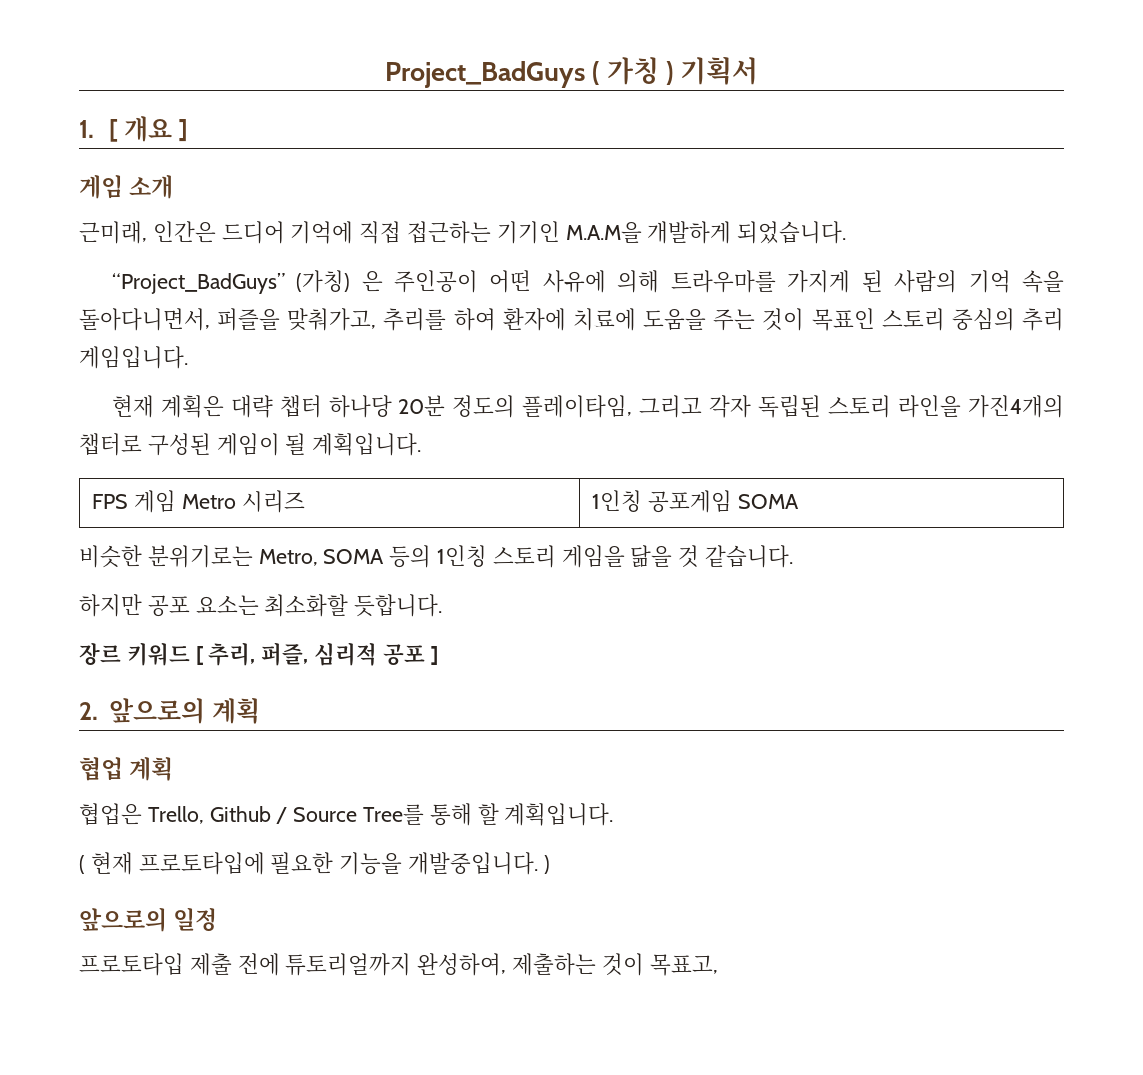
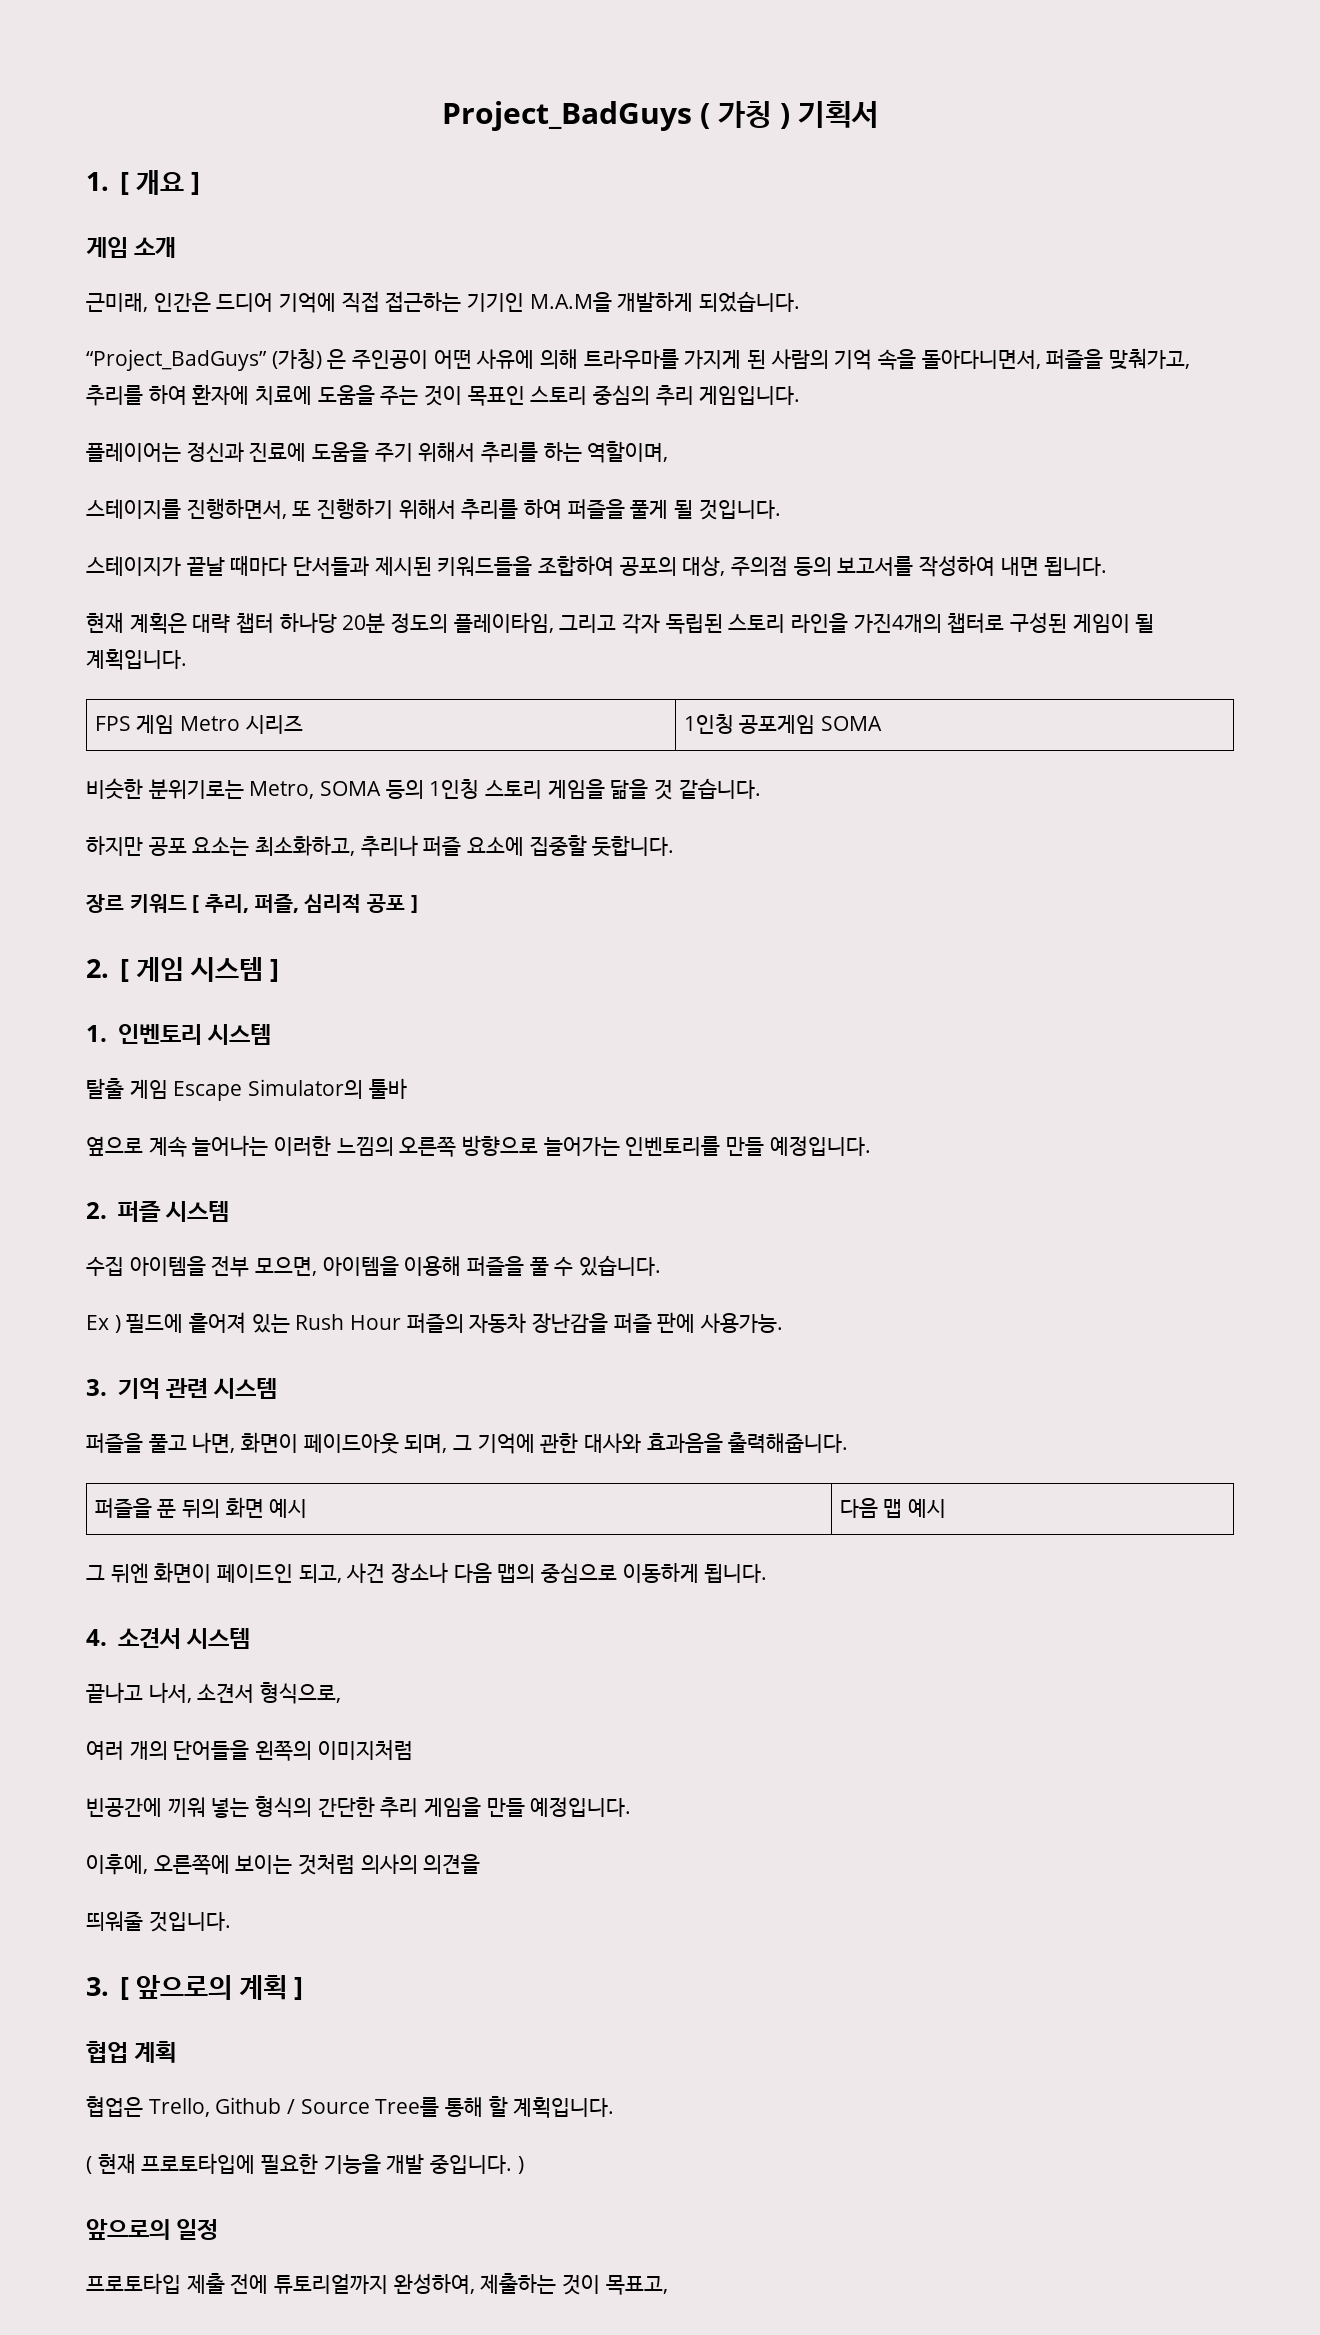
(188, 357) none -> [86,441,669,463] [86,498,781,520] [86,555,1108,577] // 플레이어는 정신과 진료에 도움을 주기 위해서 추리를 하는 역할이며, // 스테이지를 진행하면서, 또 진행하기 위해서 추리를 하여 퍼즐을 풀게 될 것입니다. // 스테이지가 끝날 때마다 단서들과 제시된 키워드들을 조합하여 공포의 대상, 주의점 등의 보고서를 작성하여 내면 됩니다.
[264,594,349,617] 최소화할 -> [255,835,587,857] 최소화하고, 추리나 퍼즐 요소에 집중할
(98, 711) none -> [119,957,279,982] [86,1024,271,1045] [86,1078,407,1101] [86,1135,871,1157] [86,1200,229,1222] [86,1255,662,1277] [86,1312,784,1333] [86,1378,278,1399] [86,1432,849,1454] [94,1497,308,1518] [839,1498,946,1518] [86,1562,768,1583] [86,1628,250,1649] [86,1682,342,1704] [86,1740,413,1761] [86,1796,632,1818] [86,1854,481,1875] [86,1911,231,1932] [86,1977,129,2000] [ 게임 시스템 ] // 1. 인벤토리 시스템 // 탈출 게임 Escape Simulator의 툴바 // 옆으로 계속 늘어나는 이러한 느낌의 오른쪽 방향으로 늘어가는 인벤토리를 만들 예정입니다. // 2. 퍼즐 시스템 // 수집 아이템을 전부 모으면, 아이템을 이용해 퍼즐을 풀 수 있습니다. // Ex ) 필드에 흩어져 있는 Rush Hour 퍼즐의 자동차 장난감을 퍼즐 판에 사용가능. // 3. 기억 관련 시스템 // 퍼즐을 풀고 나면, 화면이 페이드아웃 되며, 그 기억에 관한 대사와 효과음을 출력해줍니다. // 퍼즐을 푼 뒤의 화면 예시 | 다음 맵 예시 // 그 뒤엔 화면이 페이드인 되고, 사건 장소나 다음 맵의 중심으로 이동하게 됩니다. // 4. 소견서 시스템 // 끝나고 나서, 소견서 형식으로, // 여러 개의 단어들을 왼쪽의 이미지처럼 // 빈공간에 끼워 넣는 형식의 간단한 추리 게임을 만들 예정입니다. // 이후에, 오른쪽에 보이는 것처럼 의사의 의견을 // 띄워줄 것입니다. // 3. [
(261, 711) none -> [293,1977,303,2000] ]
[408,852,539,875] 개발중입니다. -> [386,2154,513,2174] 개발 중입니다.

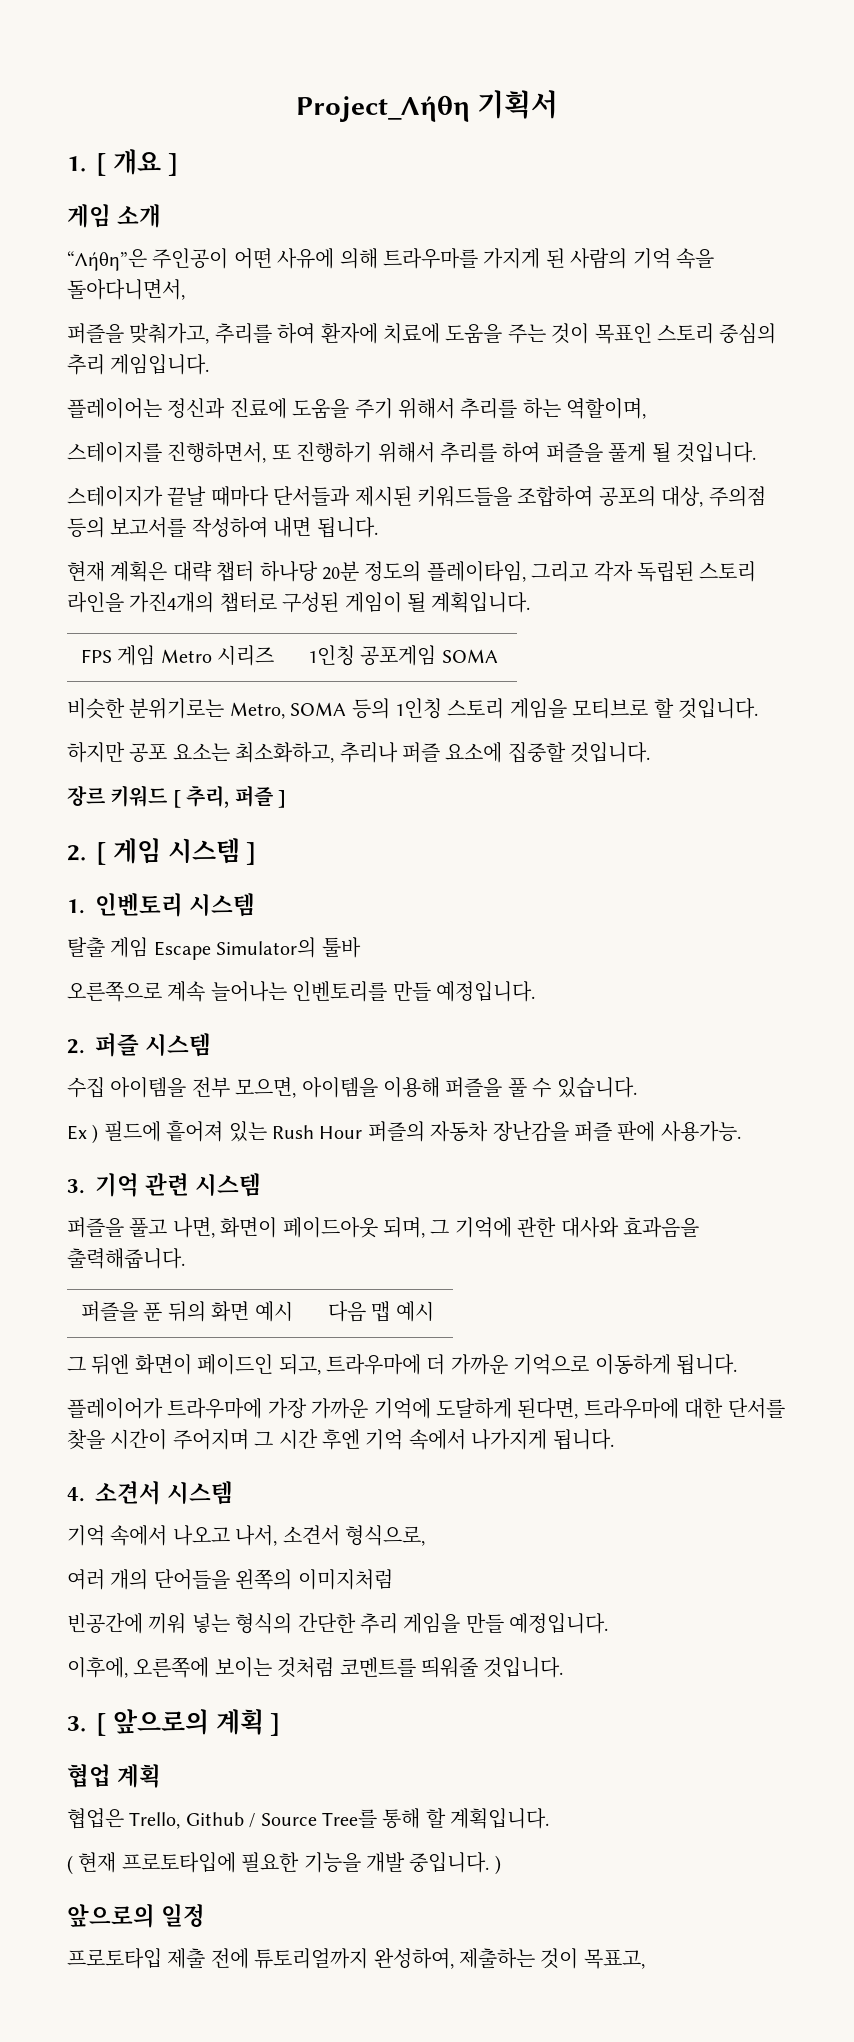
[441,101,790,131] Project_BadGuys ( 가칭 ) -> [295,95,470,122] Project_Λήθη
[86,291,801,313] [86,349,347,371] 근미래, 인간은 드디어 기억에 직접 접근하는 기기인 M.A.M을 개발하게 되었습니다. // “Project_BadGuys” (가칭) 은 -> [67,249,147,271] “Λήθη”은
(1041, 359) none -> (185, 289) //
[610,778,761,800] 닮을 것 같습니다. -> [572,698,758,719] 모티브로 할 것입니다.
[592,835,675,856] 듯합니다. -> [570,742,651,763] 것입니다.
[254,893,406,913] 퍼즐, 심리적 공포 -> [234,785,273,807] 퍼즐
[86,1136,143,1156] 옆으로 -> [67,981,162,1002] 오른쪽으로
[274,1135,620,1157] 이러한 느낌의 오른쪽 방향으로 늘어가는 -> (287, 991) none
[346,1562,699,1583] 사건 장소나 다음 맵의 중심으로 이동하게 -> [326,1354,737,1375] [67,1398,785,1419] [67,1429,548,1450] 트라우마에 더 가까운 기억으로 이동하게 됩니다. // 플레이어가 트라우마에 가장 가까운 기억에 도달하게 된다면, 트라우마에 대한 단서를 찾을 시간이 주어지며 그 시간 후엔 기억 속에서 나가지게
[86,1682,143,1703] 끝나고 -> [67,1525,230,1546] 기억 속에서 나오고
[360,1854,481,1874] 의사의 의견을 // -> [339,1657,416,1677] 코멘트를

